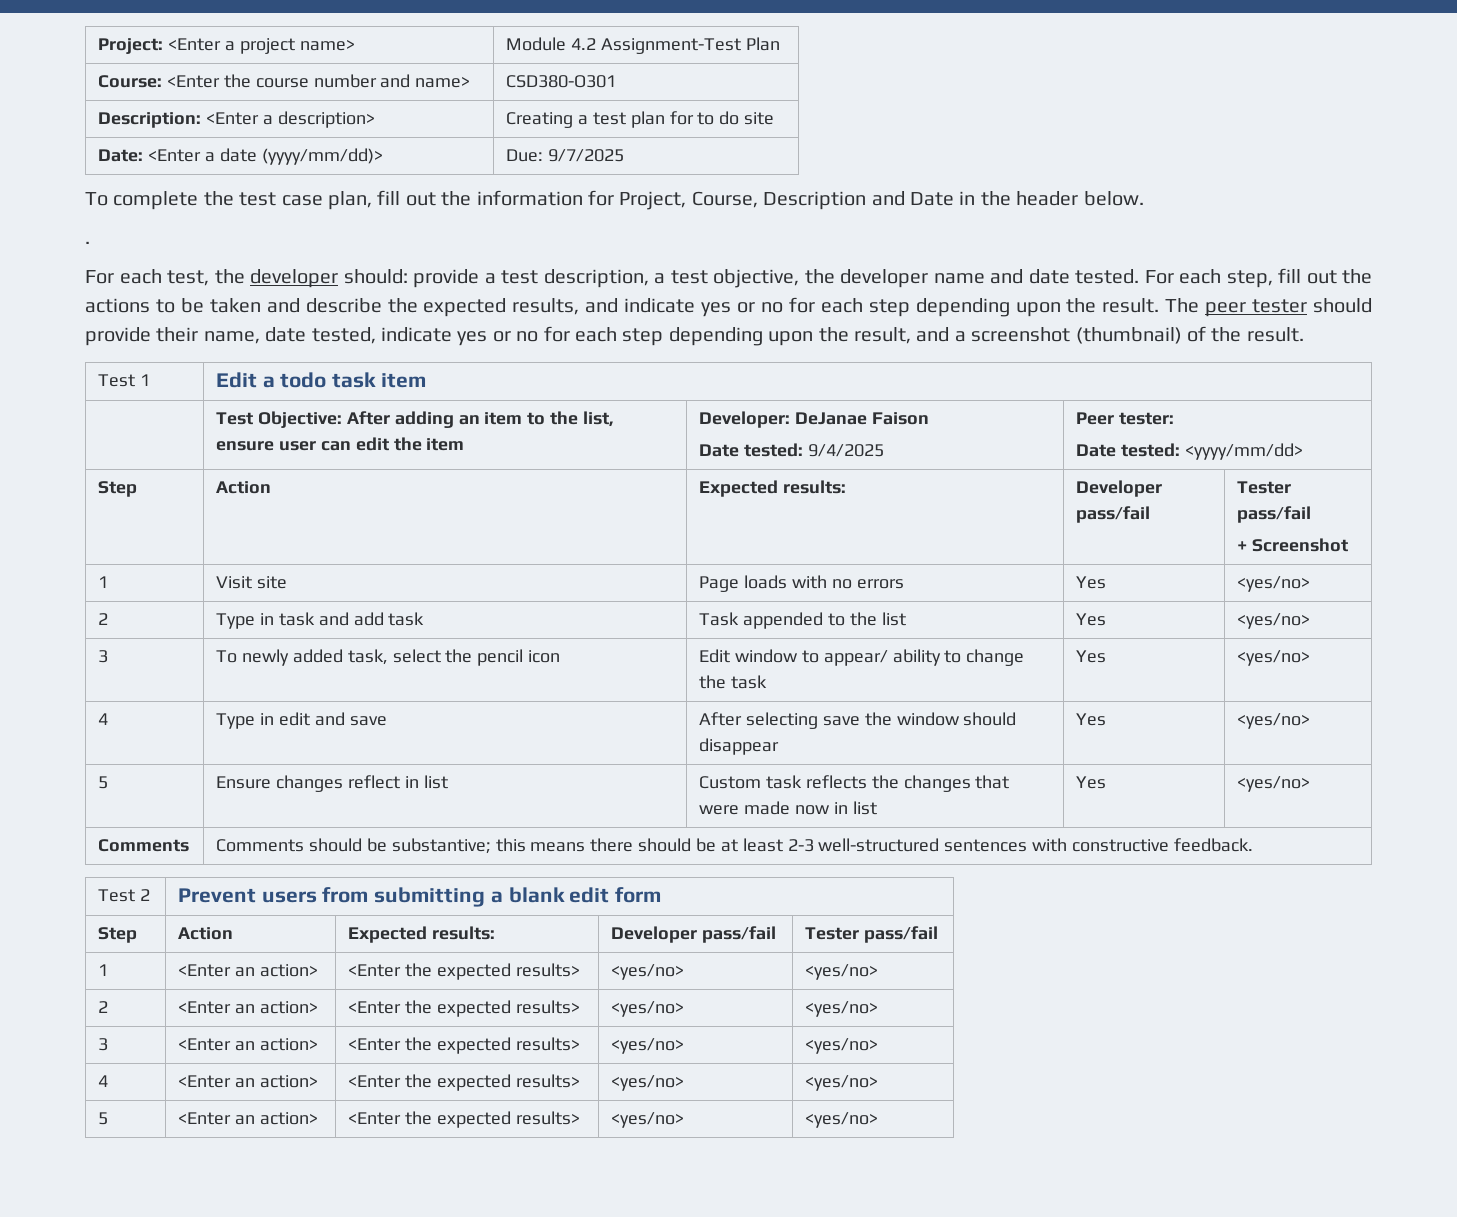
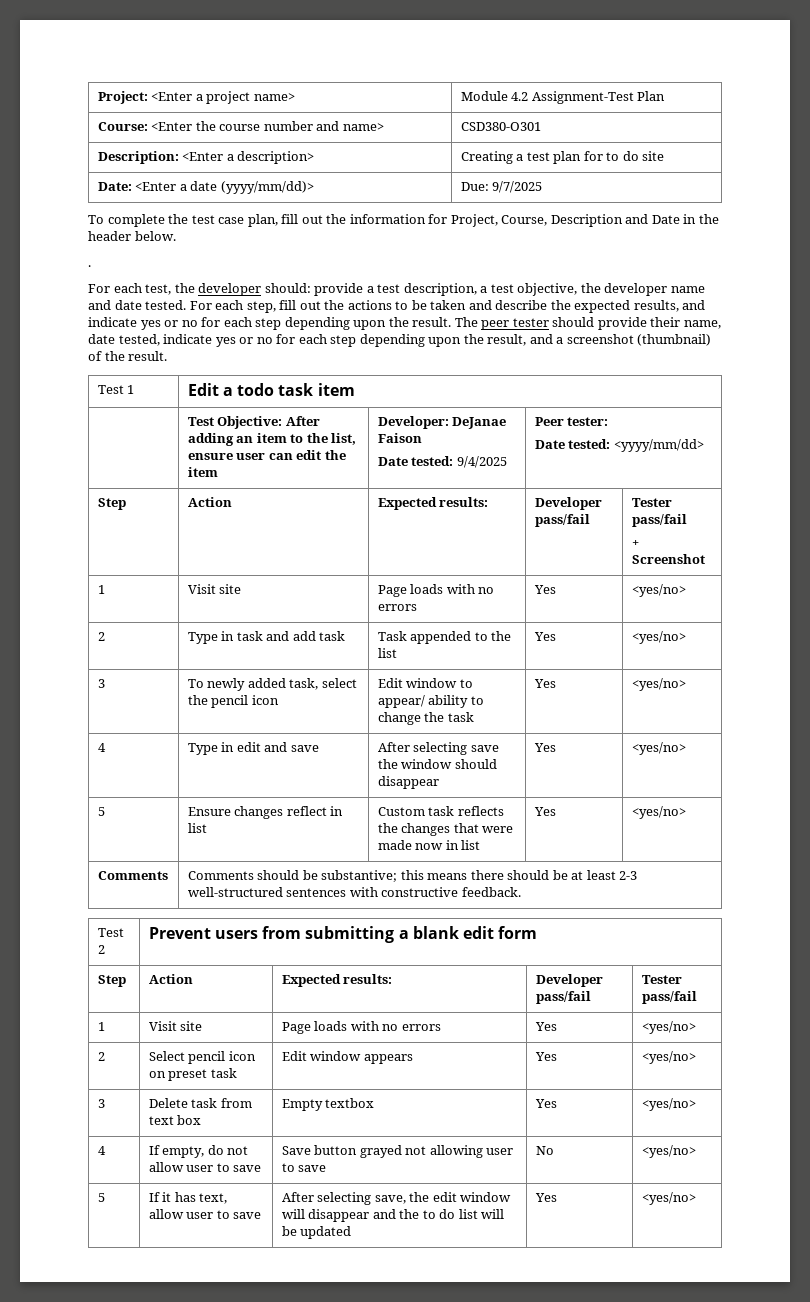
[178,964,318,977] [348,963,580,980] [611,964,685,980] [805,964,879,980] [98,1001,109,1013] [178,1001,318,1014] [348,1000,580,1017] [611,1001,685,1017] [805,1001,879,1017] [98,1038,109,1051] [178,1038,318,1051] [348,1037,580,1054] [611,1038,685,1054] [805,1038,879,1054] [98,1075,109,1087] [178,1075,318,1088] [348,1074,580,1091] [611,1075,685,1091] [805,1075,879,1091] [98,1112,109,1125] [178,1112,318,1125] [348,1111,580,1128] [611,1112,685,1128] [805,1112,879,1128] <Enter an action> | <Enter the expected results> | <yes/no> | <yes/no> // 2 | <Enter an action> | <Enter the expected results> | <yes/no> | <yes/no> // 3 | <Enter an action> | <Enter the expected results> | <yes/no> | <yes/no> // 4 | <Enter an action> | <Enter the expected results> | <yes/no> | <yes/no> // 5 | <Enter an action> | <Enter the expected results> | <yes/no> | <yes/no> -> [148,1021,203,1031] [281,1021,441,1034] [534,1022,557,1031] [641,1021,696,1034] [97,1052,105,1061] [148,1051,256,1064] [148,1068,237,1081] [281,1051,413,1064] [534,1052,557,1061] [641,1051,696,1064] [97,1099,105,1108] [148,1098,252,1108] [148,1115,202,1125] [281,1098,375,1111] [534,1099,557,1108] [641,1098,696,1111] [97,1146,106,1155] [148,1145,249,1158] [148,1162,262,1172] [281,1145,514,1158] [281,1163,327,1172] [535,1146,554,1155] [641,1145,696,1158] [97,1193,105,1202] [148,1192,228,1204] [148,1209,262,1219] [281,1192,512,1205] [281,1209,505,1222] [281,1226,352,1239] [534,1193,557,1202] [641,1192,696,1205] Visit site | Page loads with no errors | Yes | <yes/no> // 2 | Select pencil icon on preset task | Edit window appears | Yes | <yes/no> // 3 | Delete task from text box | Empty textbox | Yes | <yes/no> // 4 | If empty, do not allow user to save | Save button grayed not allowing user to save | No | <yes/no> // 5 | If it has text, allow user to save | After selecting save, the edit window will disappear and the to do list will be updated | Yes | <yes/no>

